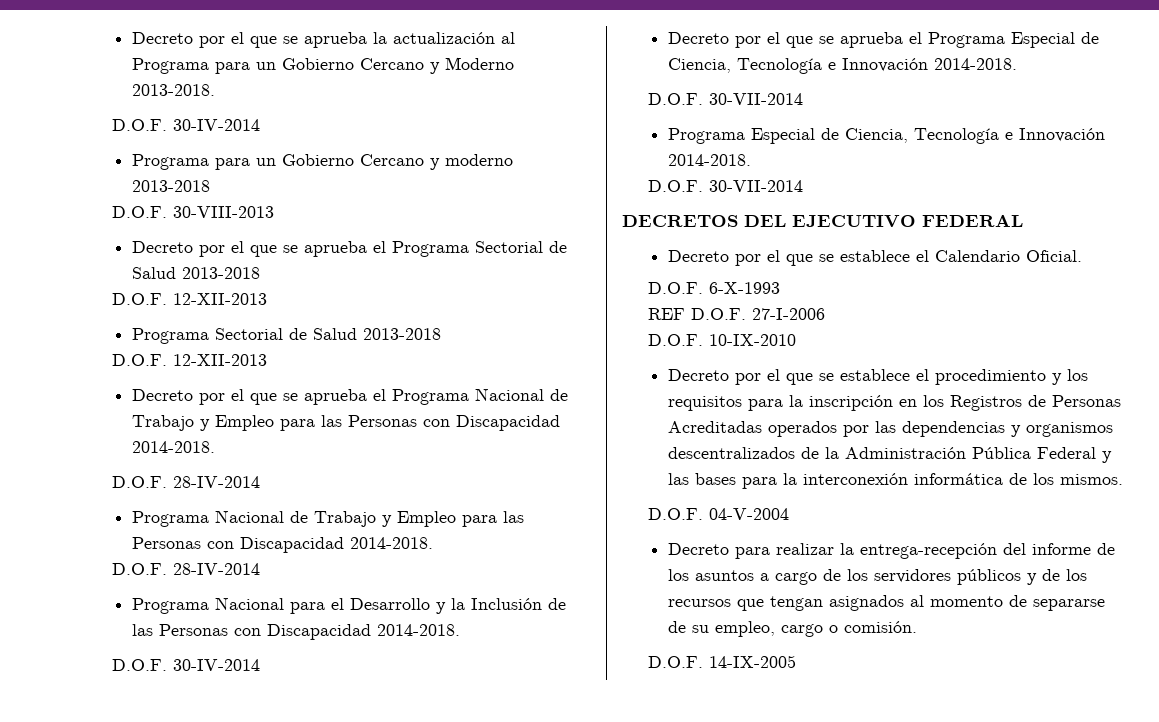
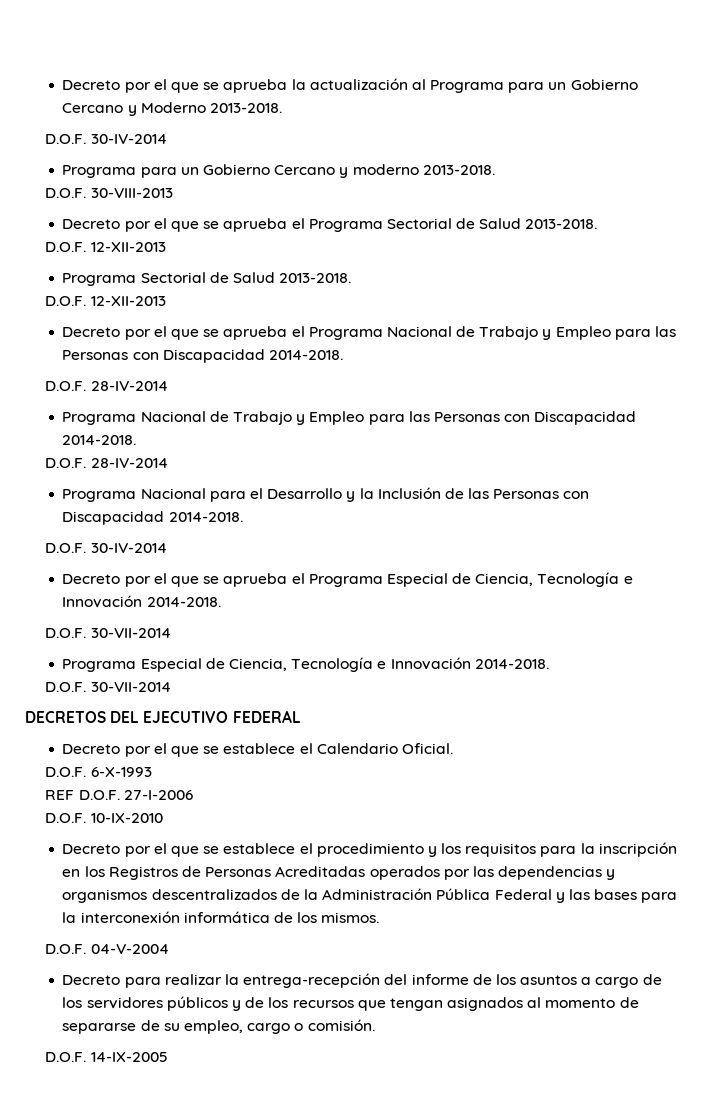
[131,180,210,192] 2013-2018 -> [422,165,495,175] 2013-2018.
[181,267,260,279] 2013-2018 -> [525,219,598,229] 2013-2018.
[362,328,441,340] 2013-2018 -> [279,273,352,283] 2013-2018.

